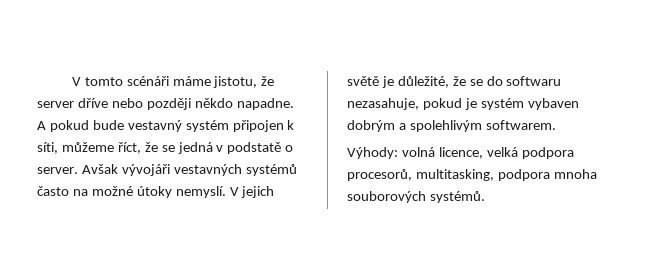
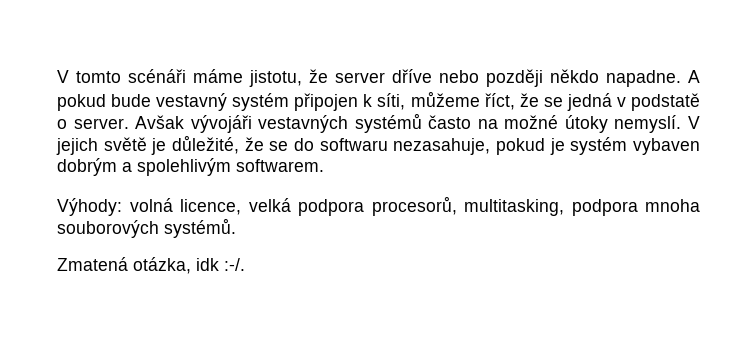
(485, 197) none -> [57,257,245,274] // Zmatená otázka, idk :-/.

